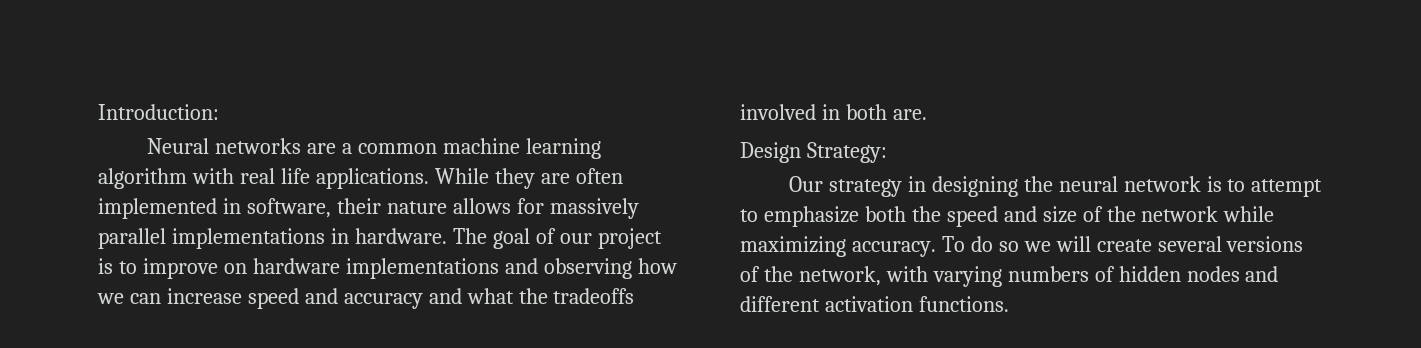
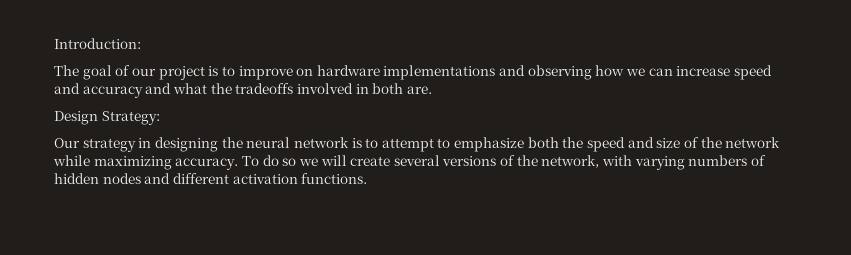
[146,138,601,159] [98,168,623,189] [98,198,639,219] [98,228,447,249] Neural networks are a common machine learning algorithm with real life applications. While they are often implemented in software, their nature allows for massively parallel implementations in hardware. -> (141, 43) none

